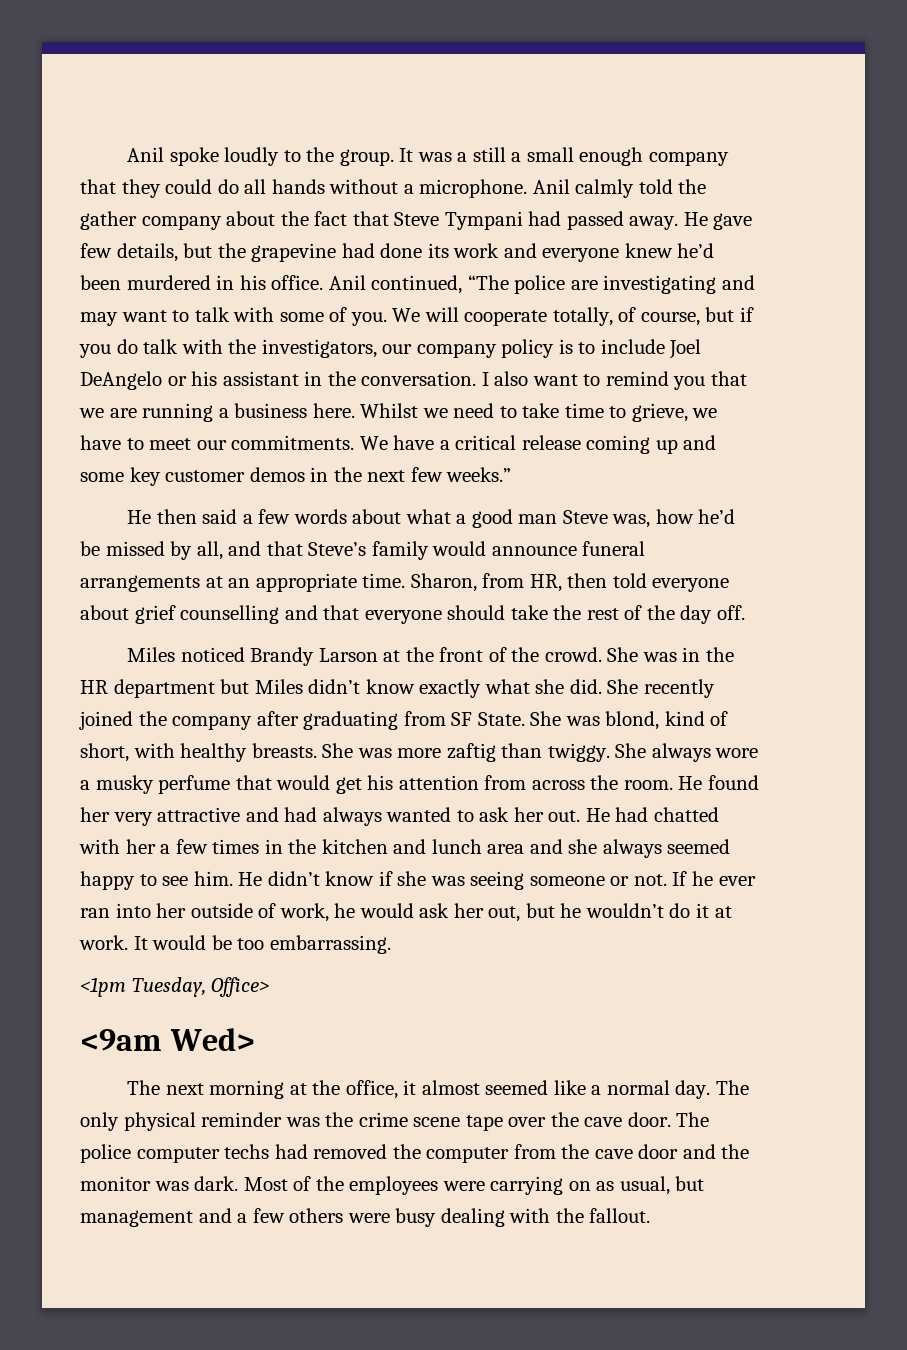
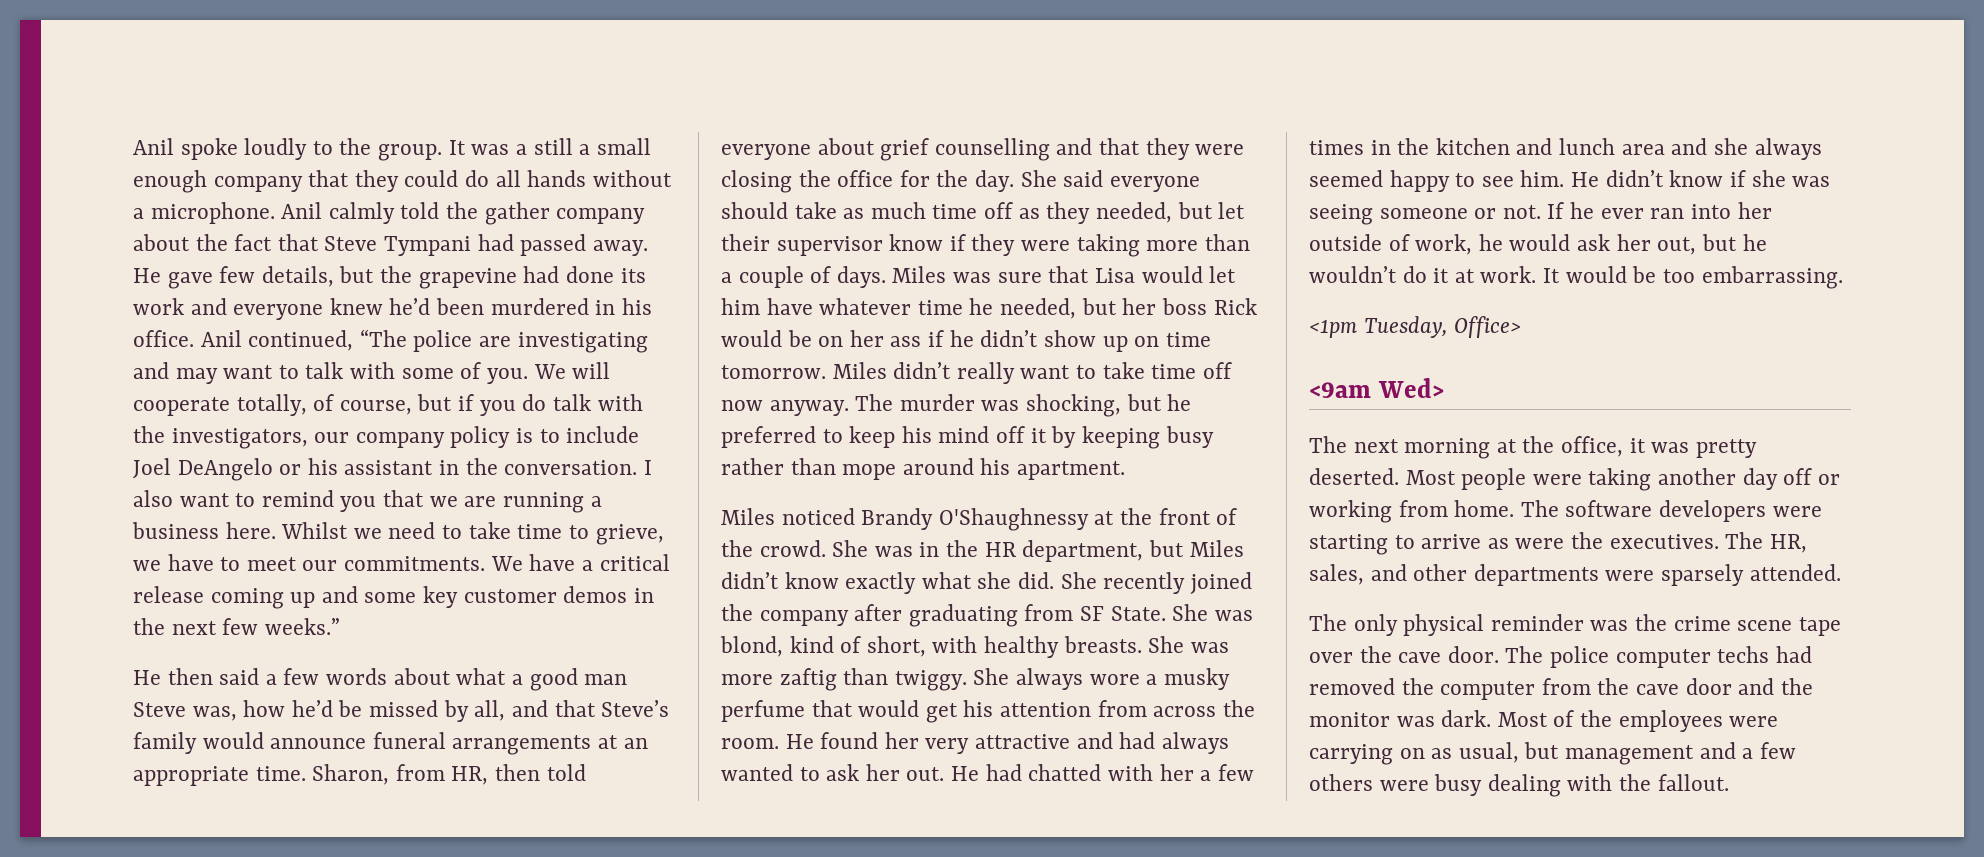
[364,605,745,624] everyone should take the rest of the day off. -> [1145,138,1245,160] [721,170,1200,193] [721,202,1246,224] [721,234,1250,257] [721,266,1237,288] [721,298,1257,319] [721,330,1211,352] [721,362,1232,384] [721,394,1192,417] [721,426,1214,449] [721,458,1126,480] they were closing the office for the day. She said everyone should take as much time off as they needed, but let their supervisor know if they were taking more than a couple of days. Miles was sure that Lisa would let him have whatever time he needed, but her boss Rick would be on her ass if he didn’t show up on time tomorrow. Miles didn’t really want to take time off now anyway. The murder was shocking, but he preferred to keep his mind off it by keeping busy rather than mope around his apartment.
[318,648,378,662] Larson -> [938,508,1089,531] O'Shaughnessy
[113,679,215,698] department -> [1022,540,1144,562] department,
[421,1080,711,1099] almost seemed like a normal day. -> [1651,439,1757,458] [1309,468,1840,491] [1309,500,1822,523] [1309,532,1807,555] [1309,564,1841,586] was pretty deserted. Most people were taking another day off or working from home. The software developers were starting to arrive as were the executives. The HR, sales, and other departments were sparsely attended. //

